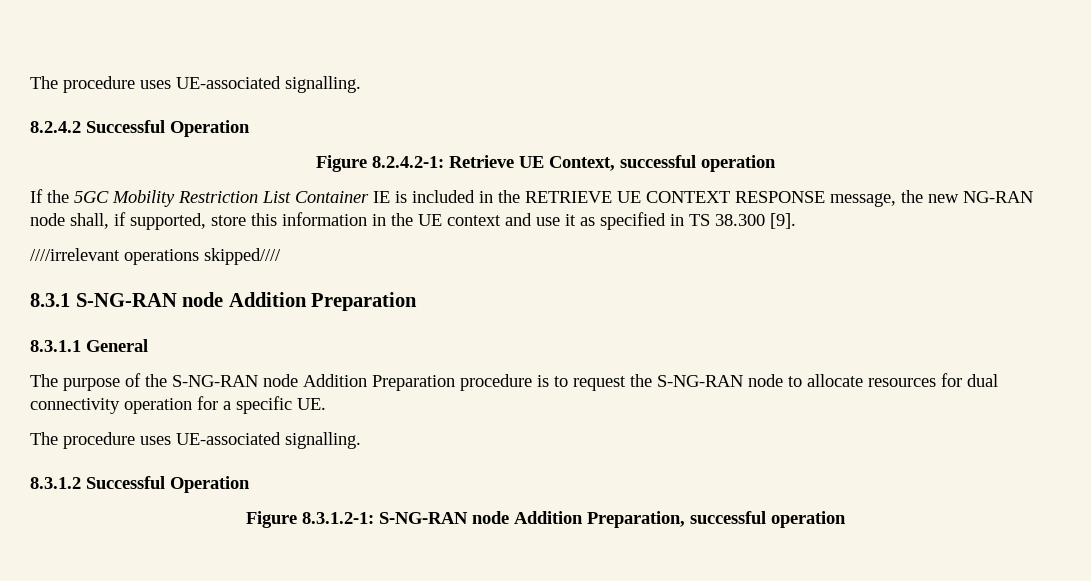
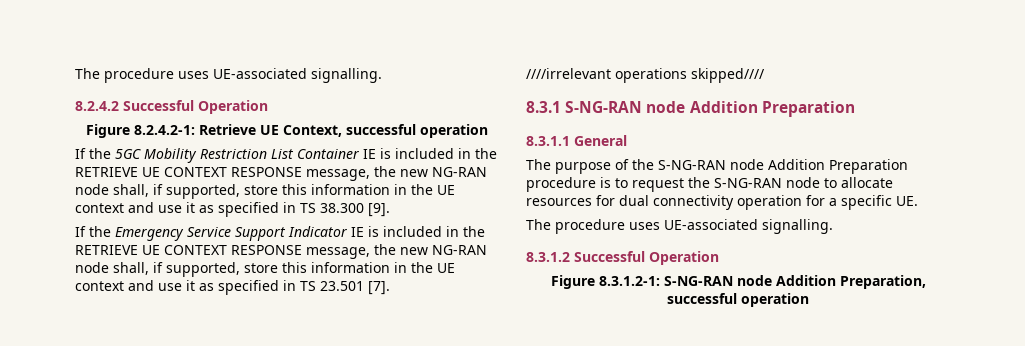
(796, 221) none -> [75,226,485,241] [75,244,487,259] [75,262,455,277] [75,280,390,295] // If the Emergency Service Support Indicator IE is included in the RETRIEVE UE CONTEXT RESPONSE message, the new NG-RAN node shall, if supported, store this information in the UE context and use it as specified in TS 23.501 [7].

